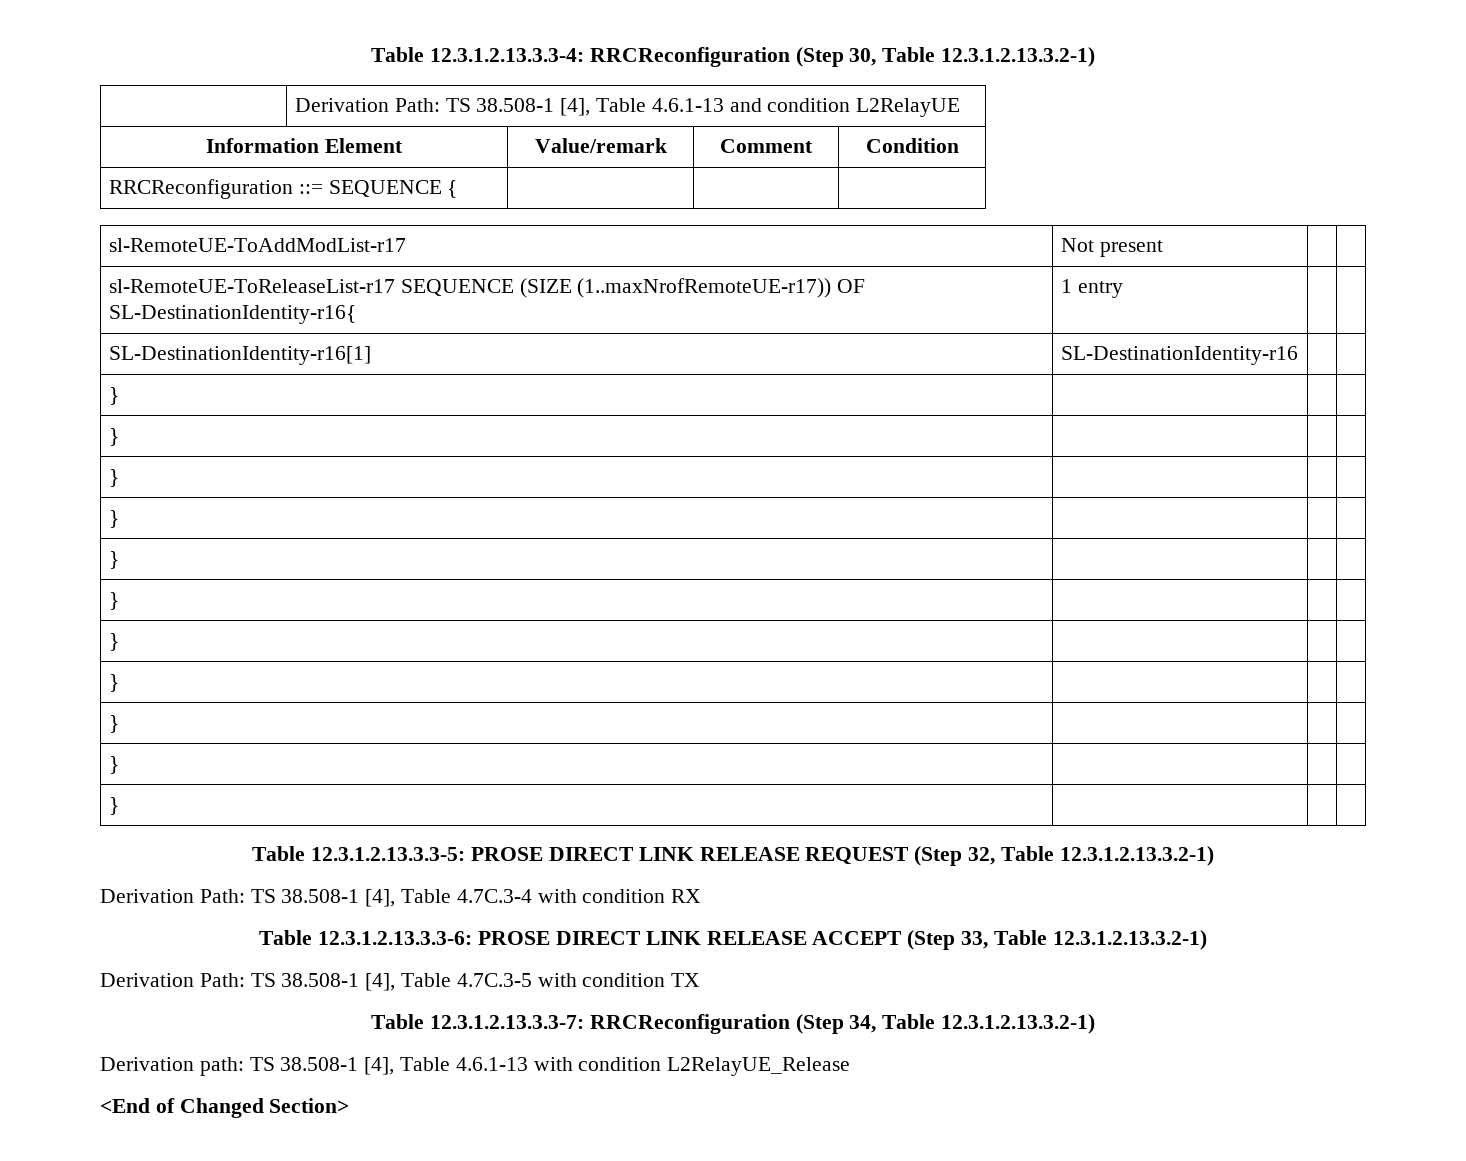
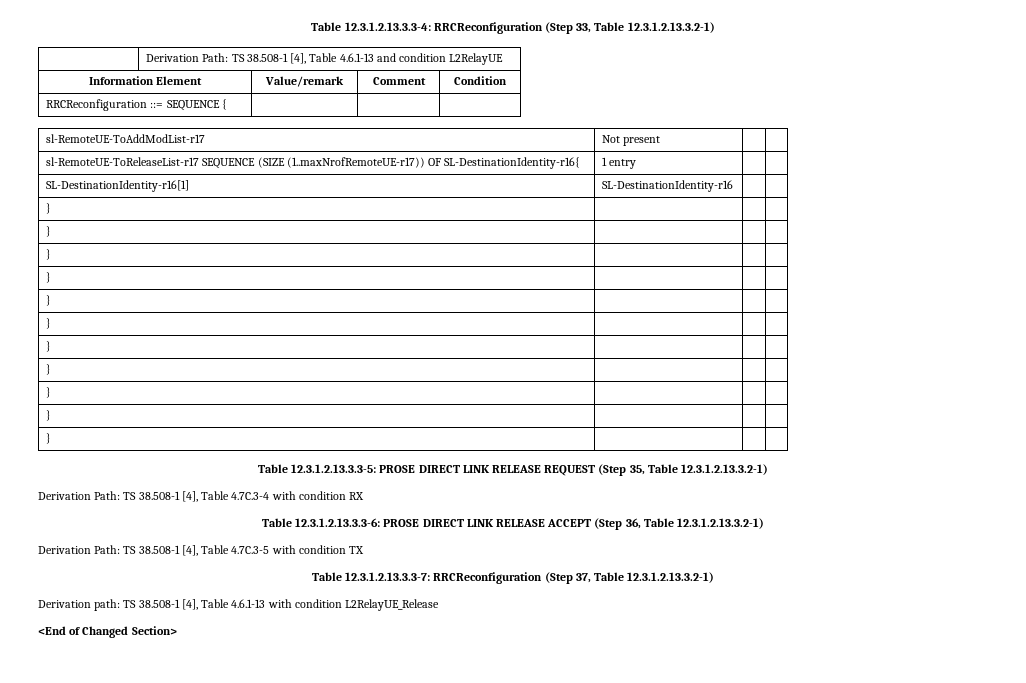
[849,48,877,66] 30, -> [576,23,592,33] 33,
[967,847,995,865] 32, -> [629,465,645,475] 35,
[960,931,988,949] 33, -> [625,518,641,529] 36,
[849,1015,877,1033] 34, -> [575,573,591,583] 37,

